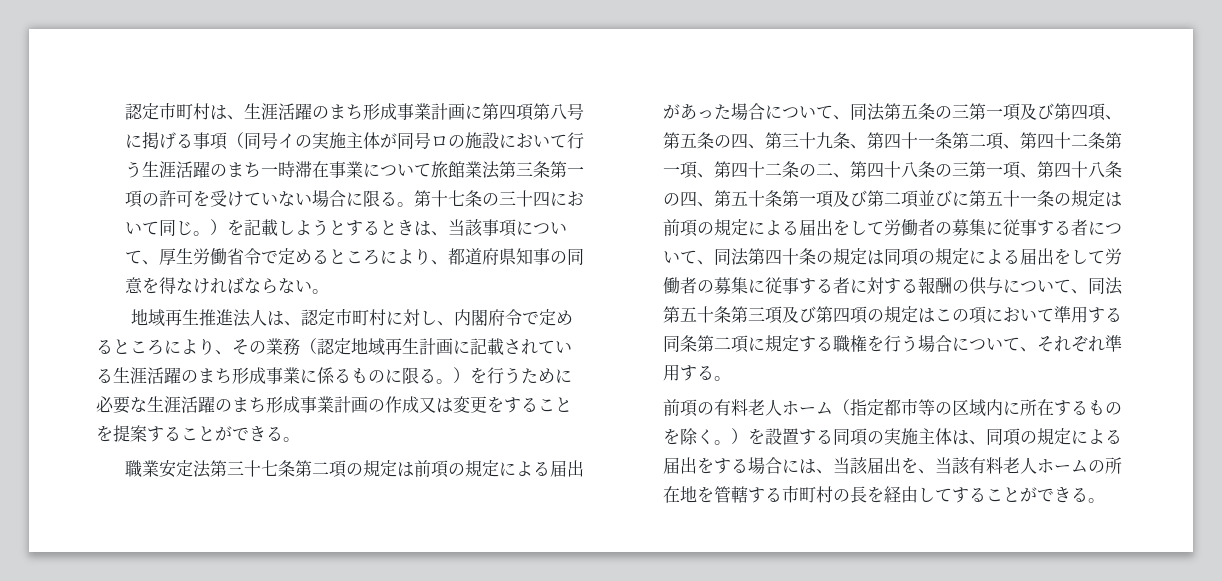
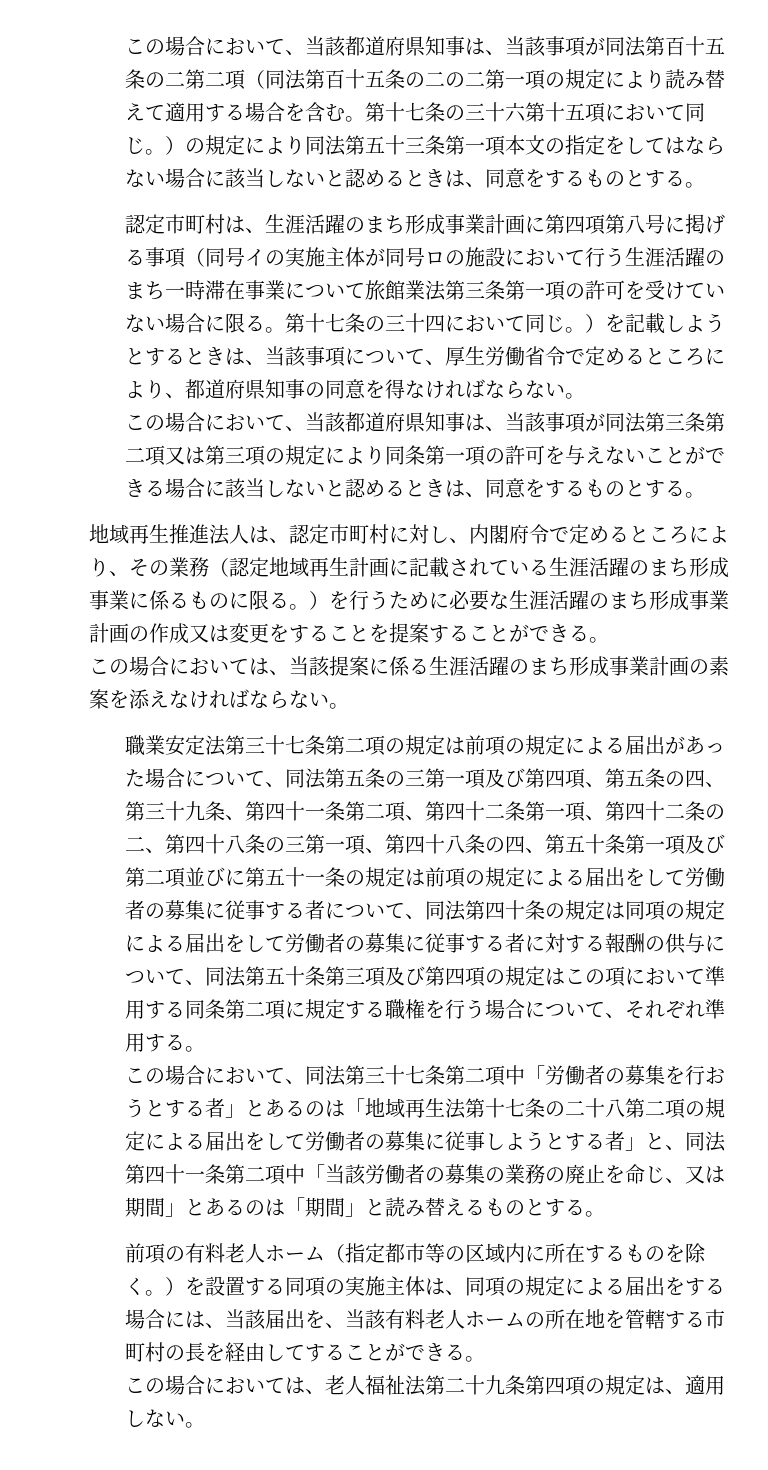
(125, 111) none -> [125,36,726,57] [125,69,726,90] [125,102,706,123] [125,135,726,156] [125,168,706,189] この場合において、当該都道府県知事は、当該事項が同法第百十五条の二第二項（同法第百十五条の二の二第一項の規定により読み替えて適用する場合を含む。第十七条の三十六第十五項において同じ。）の規定により同法第五十三条第一項本文の指定をしてはならない場合に該当しないと認めるときは、同意をするものとする。 //
(330, 291) none -> [125,412,726,433] [125,445,726,466] [125,478,706,499] // この場合において、当該都道府県知事は、当該事項が同法第三条第二項又は第三項の規定により同条第一項の許可を与えないことができる場合に該当しないと認めるときは、同意をするものとする。
(300, 439) none -> [89,656,729,677] [89,689,349,709] // この場合においては、当該提案に係る生涯活躍のまち形成事業計画の素案を添えなければならない。
(732, 378) none -> [125,1065,726,1086] [125,1098,726,1119] [125,1131,727,1152] [125,1164,726,1185] [125,1197,606,1217] // この場合において、同法第三十七条第二項中「労働者の募集を行おうとする者」とあるのは「地域再生法第十七条の二十八第二項の規定による届出をして労働者の募集に従事しようとする者」と、同法第四十一条第二項中「当該労働者の募集の業務の廃止を命じ、又は期間」とあるのは「期間」と読み替えるものとする。
(1106, 500) none -> [125,1375,726,1396] [125,1409,206,1428] // この場合においては、老人福祉法第二十九条第四項の規定は、適用しない。

